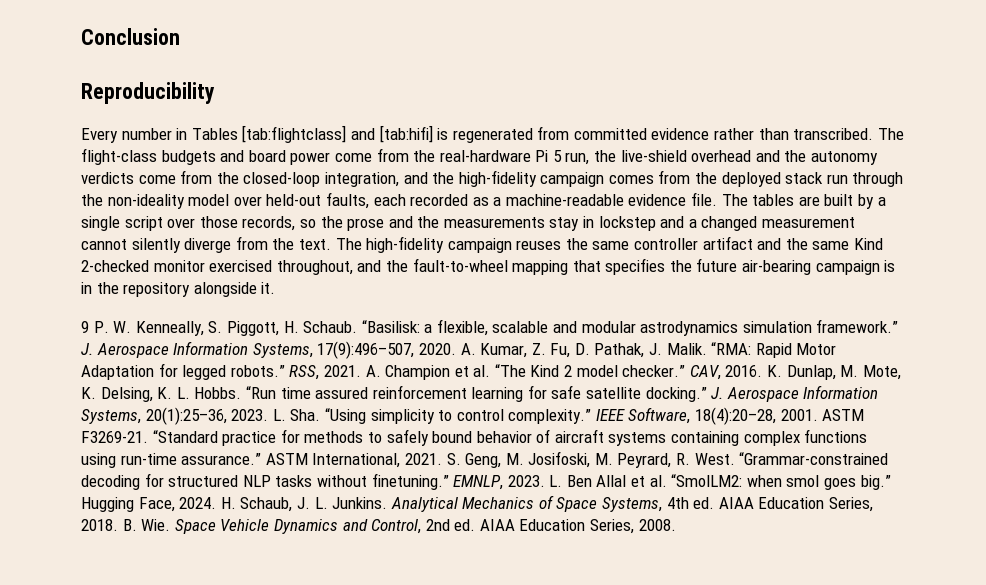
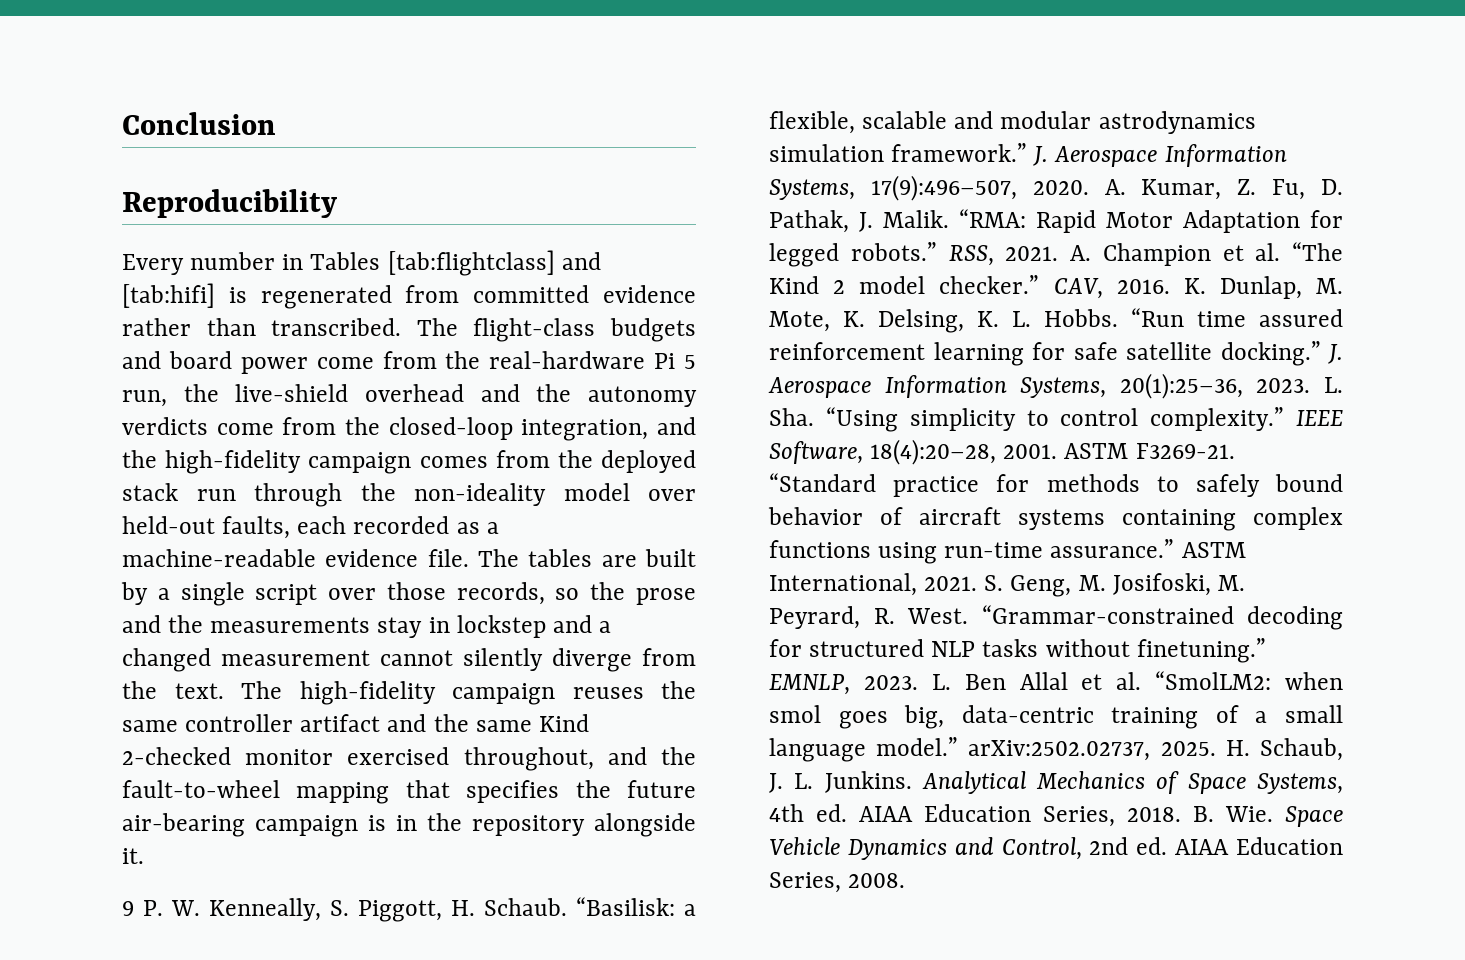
[860,475,891,490] [81,497,217,512] big.” Hugging Face, 2024. -> [904,705,1343,729] [769,737,1216,762] big, data-centric training of a small language model.” arXiv:2502.02737, 2025.

